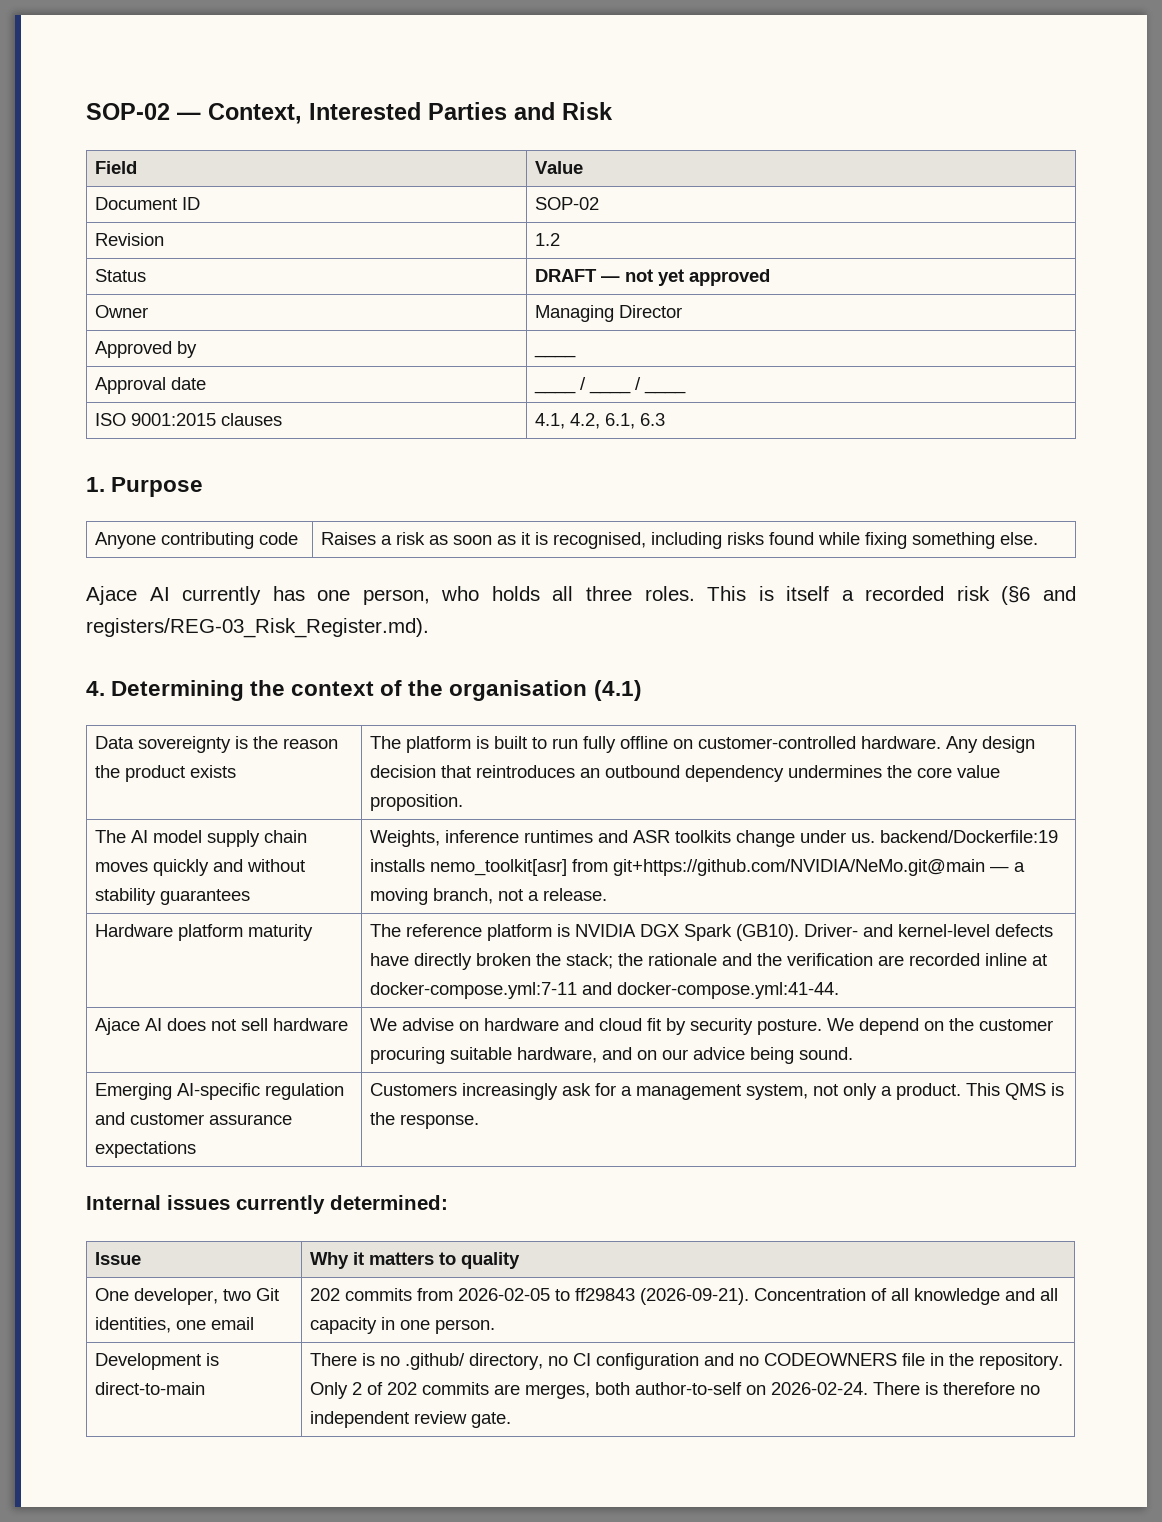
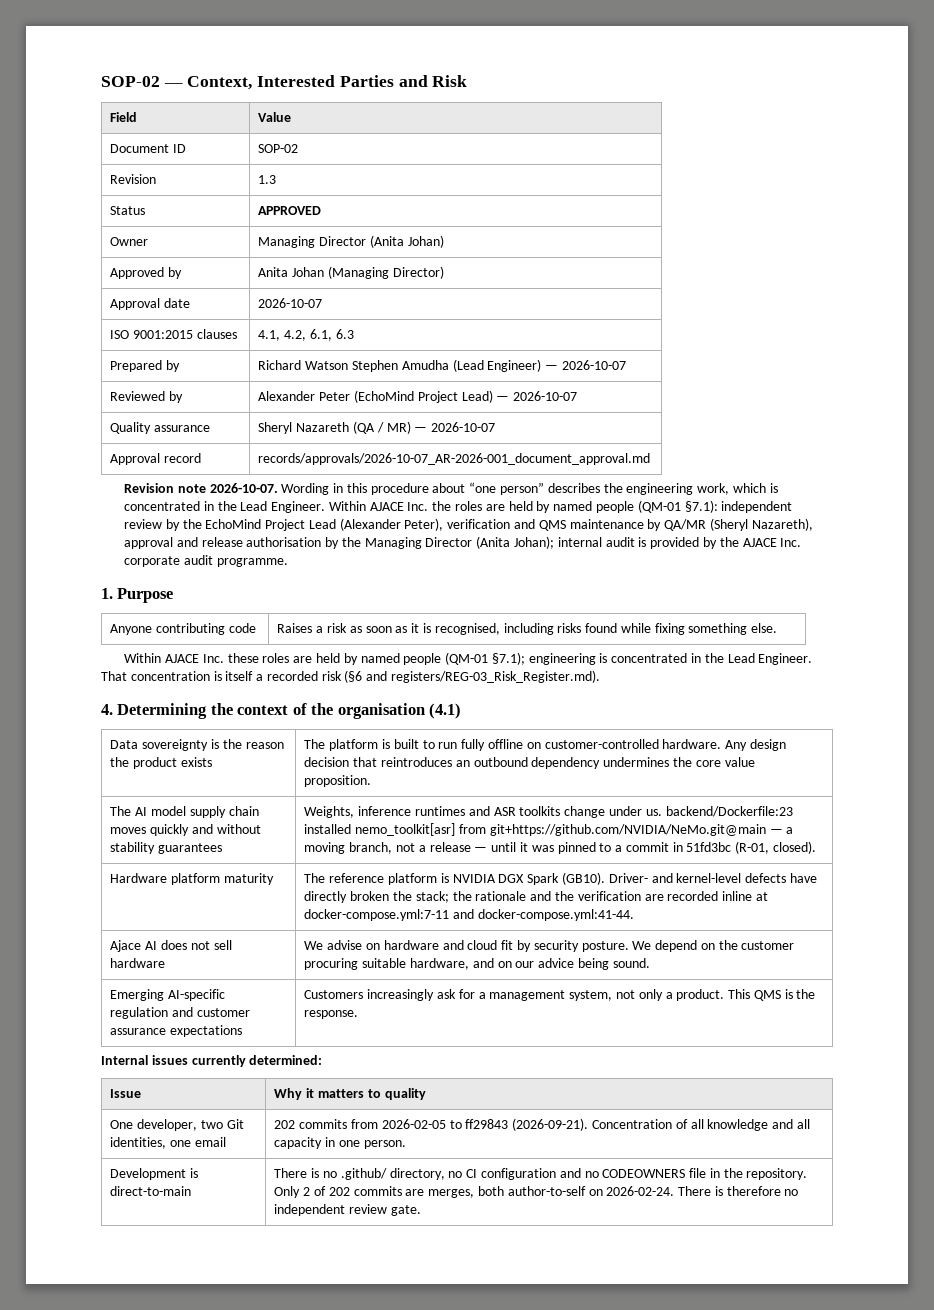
[534,233,560,246] 1.2 -> [258,175,277,184] 1.3
[534,269,770,286] DRAFT — not yet approved -> [258,206,322,215] APPROVED
(682, 311) none -> [370,235,444,248] (Anita Johan)
[533,354,576,358] [94,377,206,394] [533,390,576,394] [579,377,586,390] [588,390,631,394] [634,377,641,390] [643,390,686,394] ____ // Approval date | ____ / ____ / ____ -> [258,266,444,279] [110,298,191,310] [258,298,323,308] Anita Johan (Managing Director) // Approval date | 2026-10-07
(665, 419) none -> [110,360,181,372] [258,359,626,372] [110,391,184,403] [258,390,578,403] [110,422,211,434] [258,421,496,434] [110,453,202,465] [258,453,651,465] [124,482,778,495] [124,500,793,513] [124,518,813,531] [124,536,802,549] [124,555,288,567] // Prepared by | Richard Watson Stephen Amudha (Lead Engineer) — 2026-10-07 // Reviewed by | Alexander Peter (EchoMind Project Lead) — 2026-10-07 // Quality assurance | Sheryl Nazareth (QA / MR) — 2026-10-07 // Approval record | records/approvals/2026-10-07_AR-2026-001_document_approval.md // Revision note 2026-10-07. Wording in this procedure about “one person” describes the engineering work, which is concentrated in the Lead Engineer. Within AJACE Inc. the roles are held by named people (QM-01 §7.1): independent review by the EchoMind Project Lead (Alexander Peter), verification and QMS maintenance by QA/MR (Sheryl Nazareth), approval and release authorisation by the Managing Director (Anita Johan); internal audit is provided by the AJACE Inc. corporate audit programme.
[86,586,747,605] Ajace AI currently has one person, who holds all three roles. This -> [124,652,813,665] [101,671,210,681] Within AJACE Inc. these roles are held by named people (QM-01 §7.1); engineering is concentrated in the Lead Engineer. That concentration
[879,830,1058,843] [369,859,425,872] backend/Dockerfile:19 installs -> [665,806,793,817] [304,824,352,834] backend/Dockerfile:23 installed
[542,888,607,901] release. -> [429,841,816,854] release — until it was pinned to a commit in 51fd3bc (R-01, closed).

